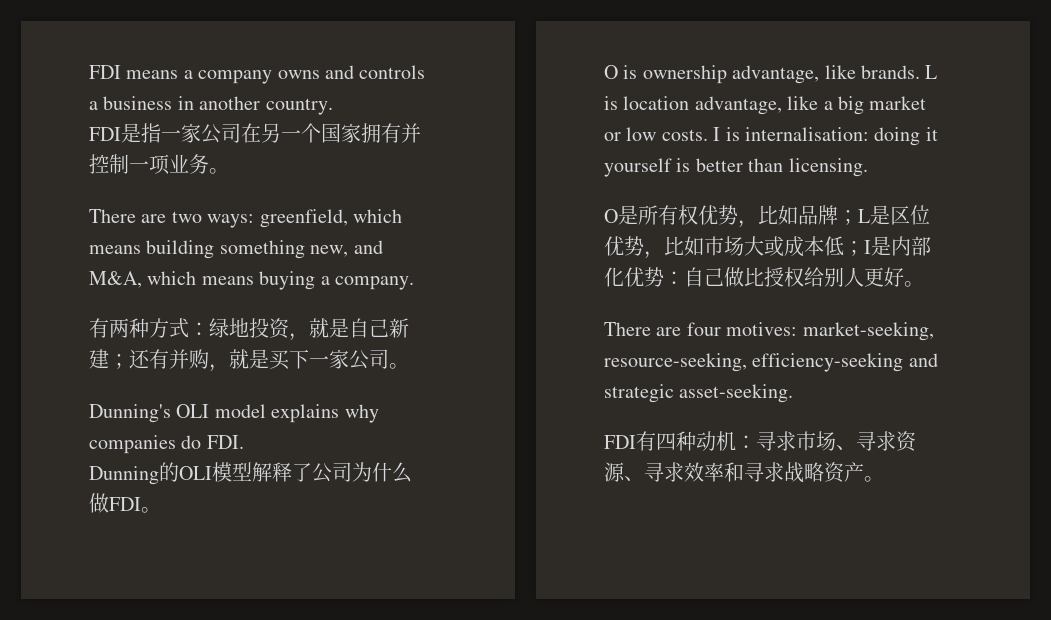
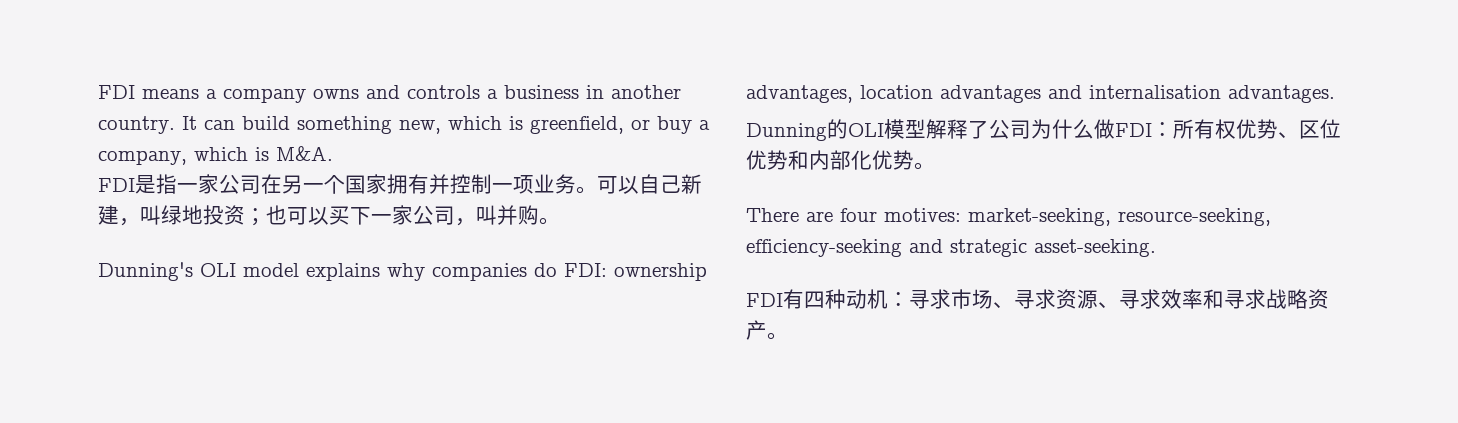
(333, 106) none -> [182,116,710,134] [98,146,333,165] It can build something new, which is greenfield, or buy a company, which is M&A.
[89,209,402,228] [89,240,383,259] [89,271,414,290] [89,318,409,341] [89,349,269,372] // There are two ways: greenfield, which means building something new, and M&A, which means buying a company. // 有两种方式：绿地投资，就是自己新建；还有并购，就是 -> [597,174,702,194] [98,205,329,226] 可以自己新建，叫绿地投资；也可以
(389, 359) none -> [455,205,539,226] ，叫并购
[206,435,244,449] FDI. -> [564,263,707,281] [746,85,1335,103] FDI: ownership advantages, location advantages and internalisation advantages.
[141,507,161,513] [604,65,938,84] [604,96,927,115] [604,127,938,146] [604,158,868,177] [604,205,930,228] [604,236,931,259] [604,267,904,287] 。 // O is ownership advantage, like brands. L is location advantage, like a big market or low costs. I is internalisation: doing it yourself is better than licensing. // O是所有权优势，比如品牌；L是区位优势，比如市场大或成本低；I是内部化优势：自己做比授权给别人更好 -> [1152,119,1341,139] [746,150,914,170] ：所有权优势、区位优势和内部化优势

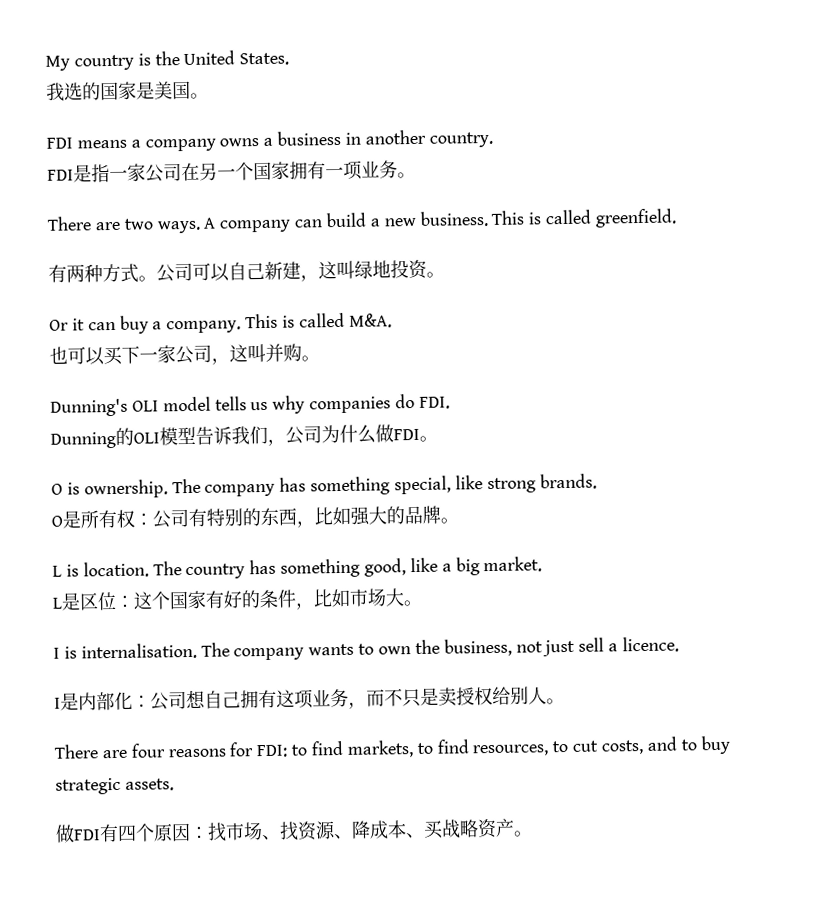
(98, 92) none -> [45,50,290,71] [46,80,209,101] My country is the United States. // 我选的国家是美国。 //
[366,85,480,99] and controls -> (260, 142) none
[182,116,710,134] [98,146,333,165] It can build something new, which is greenfield, or buy a company, which is M&A. -> (493, 139) none
[429,174,492,194] 并控制 -> (326, 170) none
(597, 190) none -> [47,208,678,234] [48,262,193,283] // There are two ways. A company can build a new business. This is called greenfield. // 有两种方式。公司
(140, 222) none -> [318,261,337,280] 这
[245,208,266,226] ； -> [426,271,445,278] [49,312,392,334] 。 // Or it can buy a company. This is called M&A. //
(476, 222) none -> [229,344,248,363] 这
[306,263,380,281] explains -> [214,396,269,411] tells us
[564,263,707,281] [746,85,1335,103] FDI: ownership advantages, location advantages and internalisation advantages. -> [418,396,450,409] FDI.
[926,119,989,139] 解释了 -> [195,425,286,446] 告诉我们，
[1152,119,1341,139] [746,150,935,170] [746,208,1271,226] [746,239,1156,257] [746,289,1266,309] ：所有权优势、区位优势和内部化优势。 // There are four motives: market-seeking, resource-seeking, efficiency-seeking and strategic asset-seeking. // FDI有四种动机：寻求市场、寻求资源、寻求效率和寻求 -> [419,435,438,442] [51,473,597,499] [51,505,459,529] [52,556,543,580] [52,588,423,611] [53,636,680,661] [54,686,565,711] [54,735,731,759] [55,777,174,795] [55,820,444,843] 。 // O is ownership. The company has something special, like strong brands. // O是所有权：公司有特别的东西，比如强大的品牌。 // L is location. The country has something good, like a big market. // L是区位：这个国家有好的条件，比如市场大。 // I is internalisation. The company wants to own the business, not just sell a licence. // I是内部化：公司想自己拥有这项业务，而不只是卖授权给别人。 // There are four reasons for FDI: to find markets, to find resources, to cut costs, and to buy strategic assets. // 做FDI有四个原因：找市场、找资源、降成本、买

